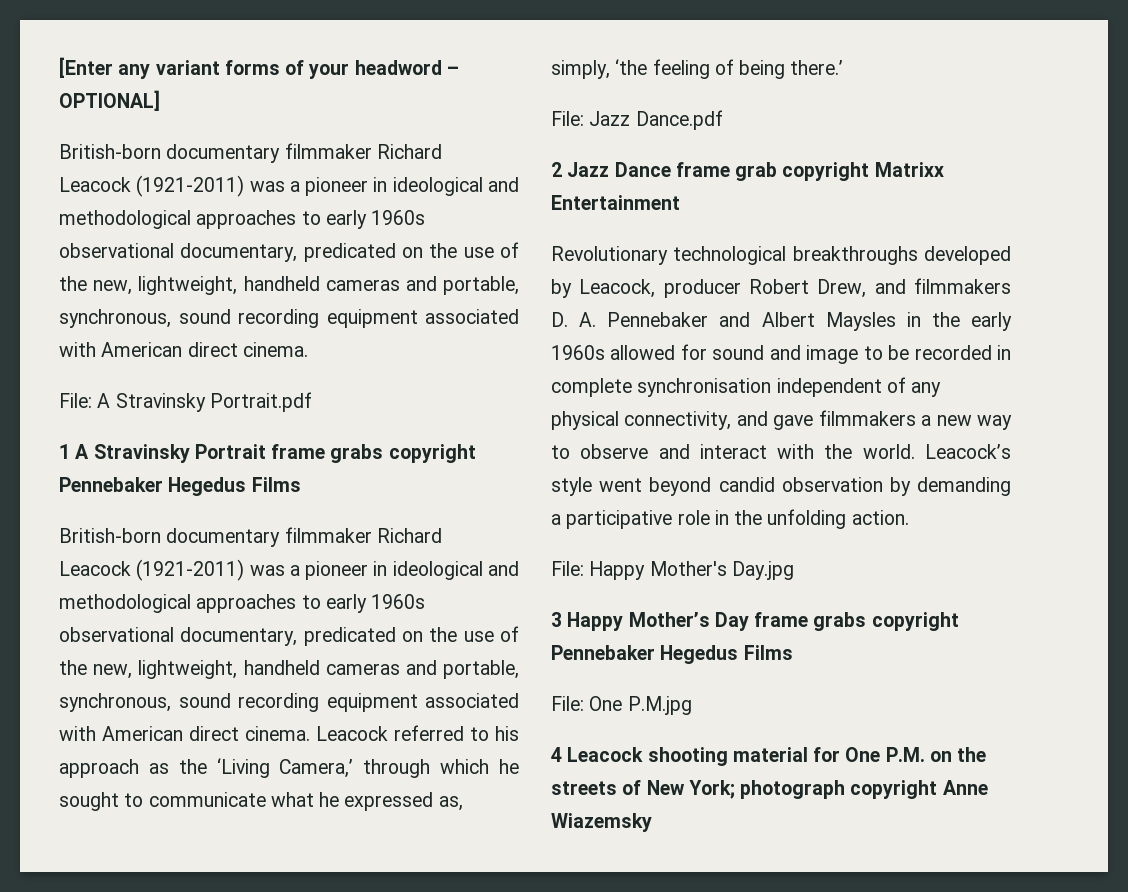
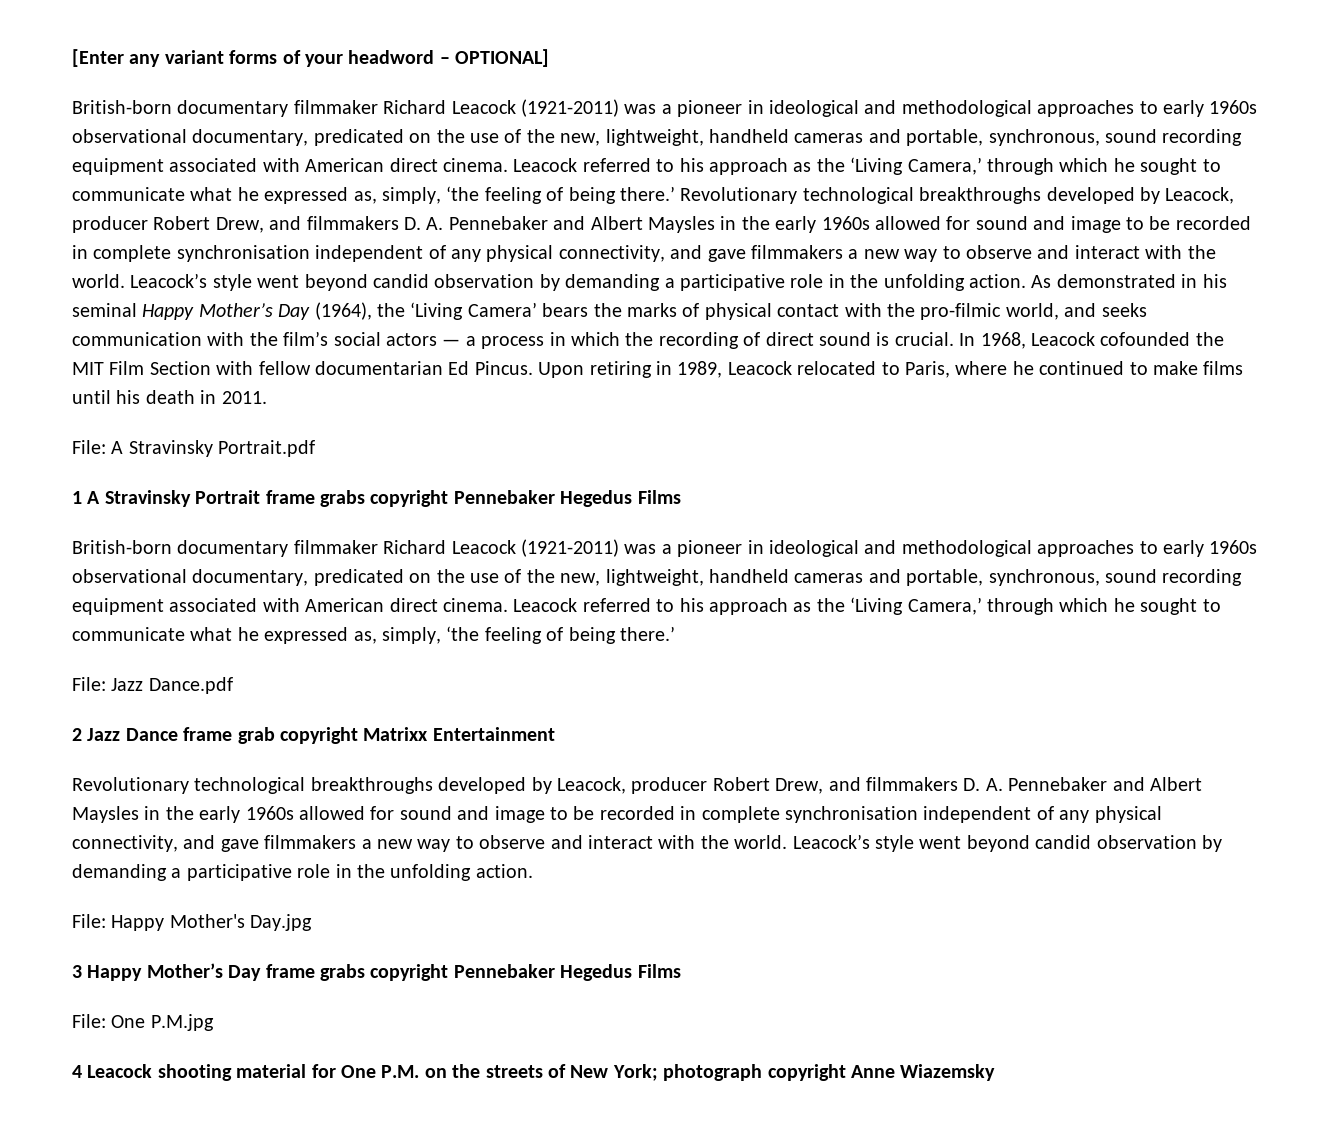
(308, 349) none -> [513,157,1221,175] [72,186,1235,204] [72,216,1251,233] [72,245,1216,262] [72,273,1227,291] [72,302,1147,320] [72,331,1224,349] [72,361,1244,378] [72,390,267,404] Leacock referred to his approach as the ‘Living Camera,’ through which he sought to communicate what he expressed as, simply, ‘the feeling of being there.’ Revolutionary technological breakthroughs developed by Leacock, producer Robert Drew, and filmmakers D. A. Pennebaker and Albert Maysles in the early 1960s allowed for sound and image to be recorded in complete synchronisation independent of any physical connectivity, and gave filmmakers a new way to observe and interact with the world. Leacock’s style went beyond candid observation by demanding a participative role in the unfolding action. As demonstrated in his seminal Happy Mother’s Day (1964), the ‘Living Camera’ bears the marks of physical contact with the pro-filmic world, and seeks communication with the film’s social actors — a process in which the recording of direct sound is crucial. In 1968, Leacock cofounded the MIT Film Section with fellow documentarian Ed Pincus. Upon retiring in 1989, Leacock relocated to Paris, where he continued to make films until his death in 2011.

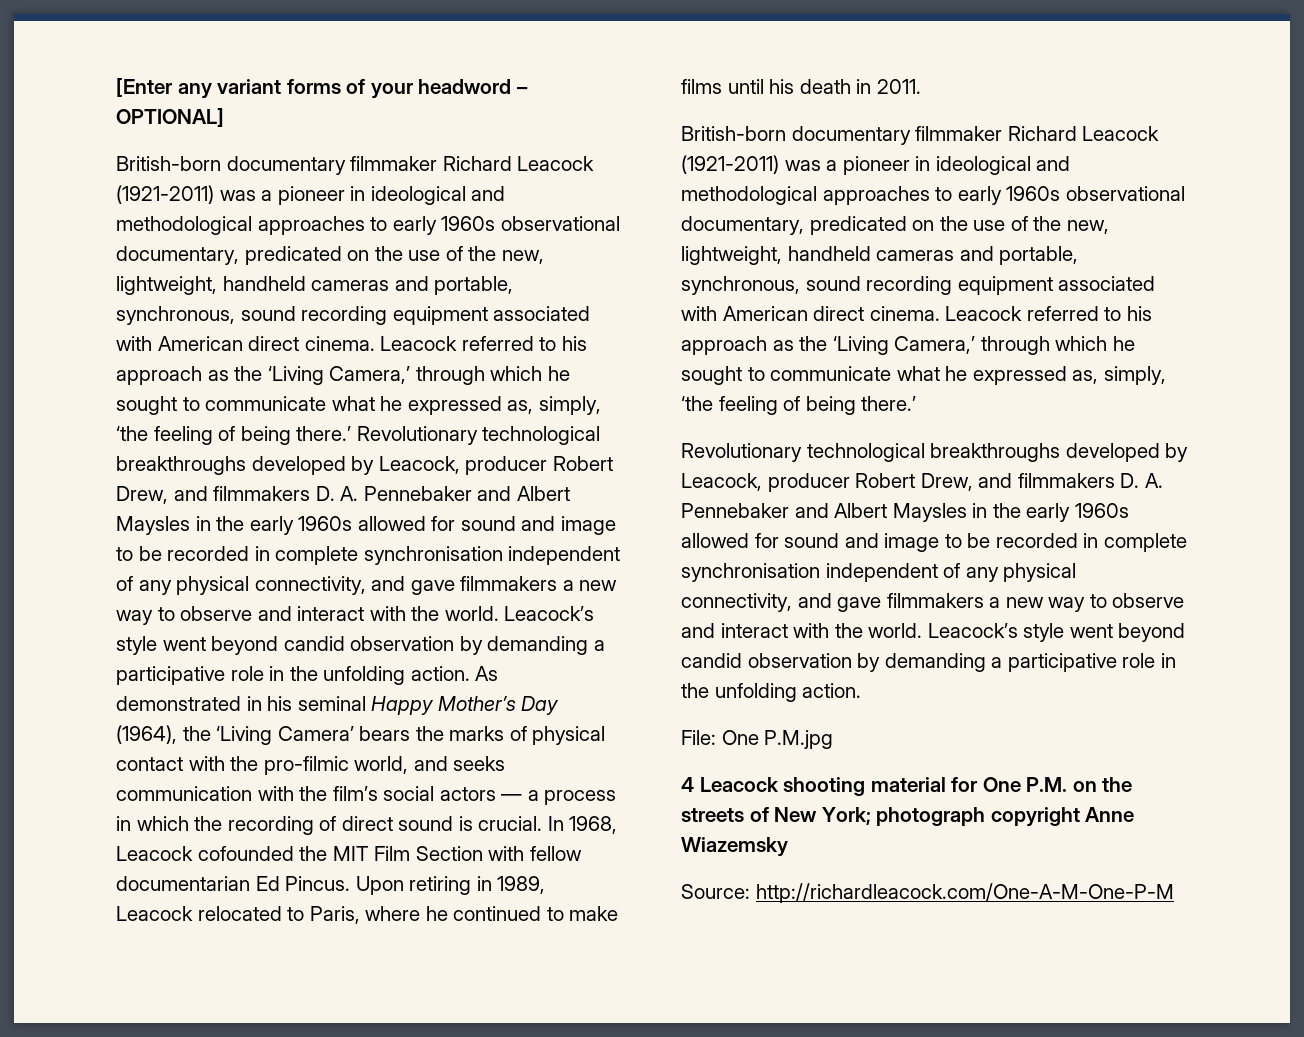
[72,440,316,457] [72,490,681,507] // File: A Stravinsky Portrait.pdf // 1 A Stravinsky Portrait frame grabs copyright Pennebaker Hegedus Films -> (921, 86) none
[72,677,233,694] [72,727,555,744] // File: Jazz Dance.pdf // 2 Jazz Dance frame grab copyright Matrixx Entertainment -> (917, 403) none
[72,914,313,931] [72,963,681,981] // File: Happy Mother's Day.jpg // 3 Happy Mother’s Day frame grabs copyright Pennebaker Hegedus Films -> (862, 690) none
(996, 1072) none -> [681,883,1174,903] // Source: http://richardleacock.com/One-A-M-One-P-M

